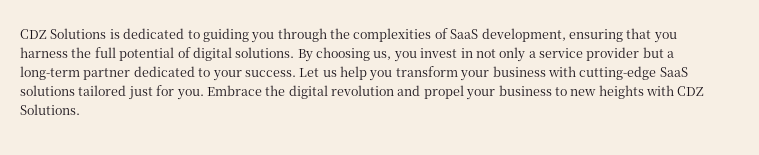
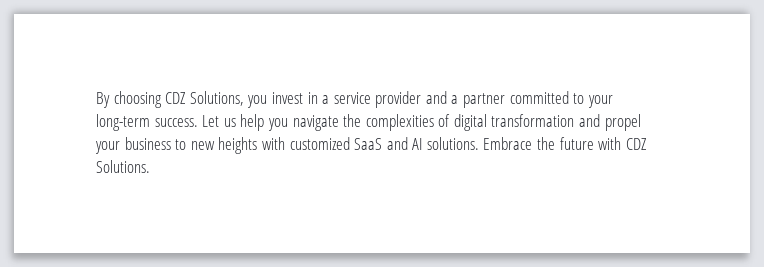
[20,28,677,43] [20,47,392,62] CDZ Solutions is dedicated to guiding you through the complexities of SaaS development, ensuring that you harness the full potential of digital solutions. By choosing us, -> [96,91,244,108] By choosing CDZ Solutions,
[475,47,526,62] not only -> (318, 98) none
[642,47,675,58] [20,66,195,80] but a long-term partner dedicated -> [425,91,569,108] and a partner committed
(242, 75) none -> [96,114,150,131] long-term
[395,66,688,81] [20,85,394,100] transform your business with cutting-edge SaaS solutions tailored just for you. Embrace the digital revolution -> [292,114,575,131] navigate the complexities of digital transformation
(674, 90) none -> [289,137,622,150] customized SaaS and AI solutions. Embrace the future with

